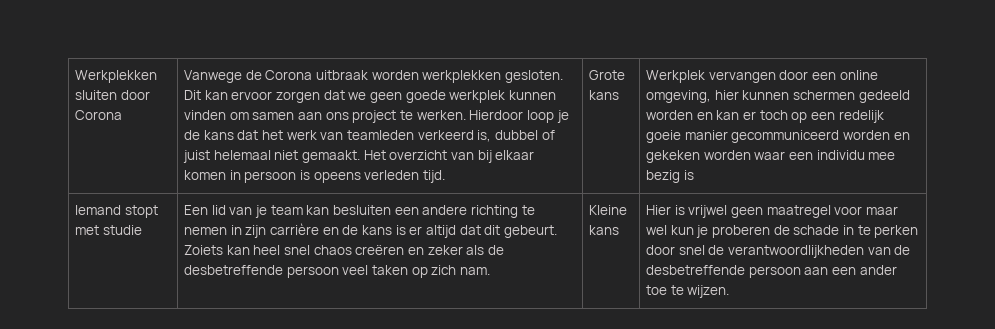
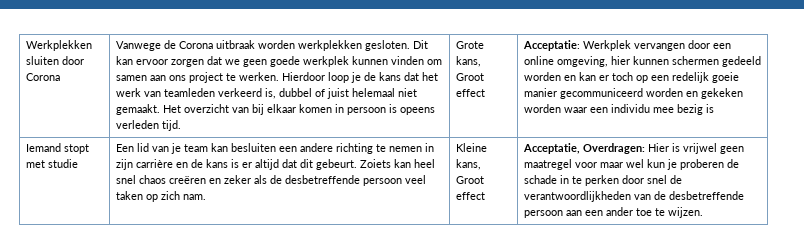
[589,90,620,100] kans | -> [455,56,481,67] [455,73,484,81] [455,89,485,97] [522,40,580,51] kans, Groot effect | Acceptatie:
[589,225,620,235] kans | -> [455,159,481,170] [455,176,484,184] [455,192,485,200] [522,143,645,154] kans, Groot effect | Acceptatie, Overdragen:

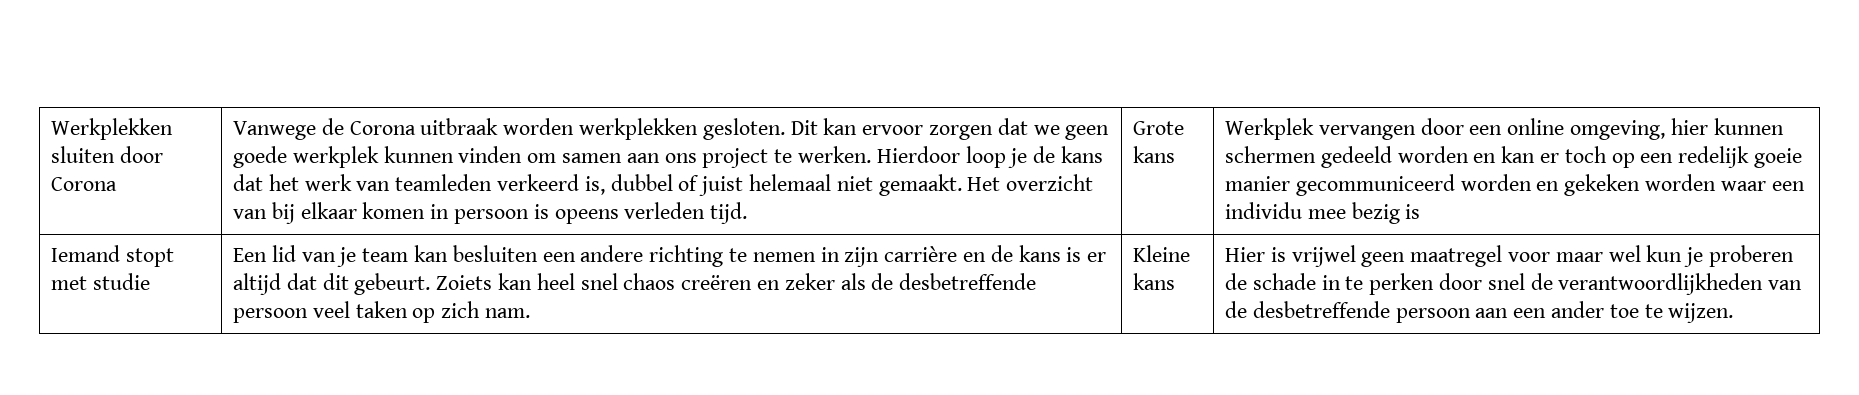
[455,56,481,67] [455,73,484,81] [455,89,485,97] [522,40,580,51] kans, Groot effect | Acceptatie: -> [1132,146,1175,163] kans |
[455,159,481,170] [455,176,484,184] [455,192,485,200] [522,143,645,154] kans, Groot effect | Acceptatie, Overdragen: -> [1132,273,1175,290] kans |

